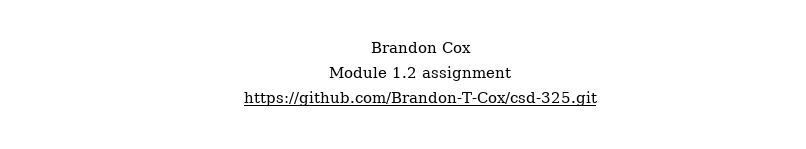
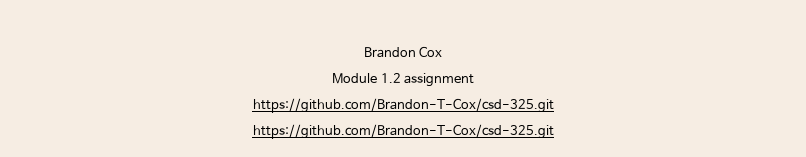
(597, 98) none -> [252,124,554,139] // https://github.com/Brandon-T-Cox/csd-325.git

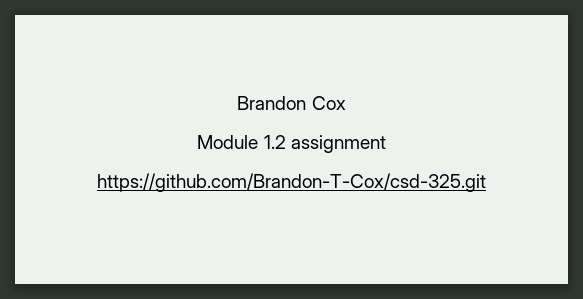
[252,124,554,139] // https://github.com/Brandon-T-Cox/csd-325.git -> (486, 182) none

